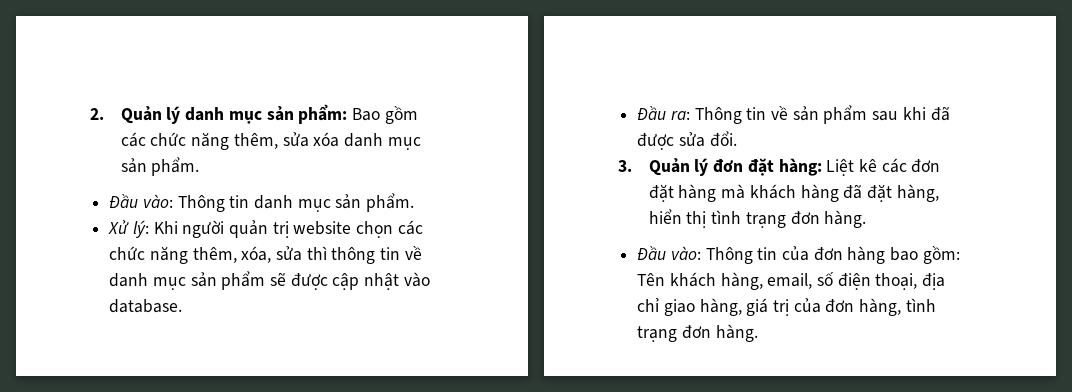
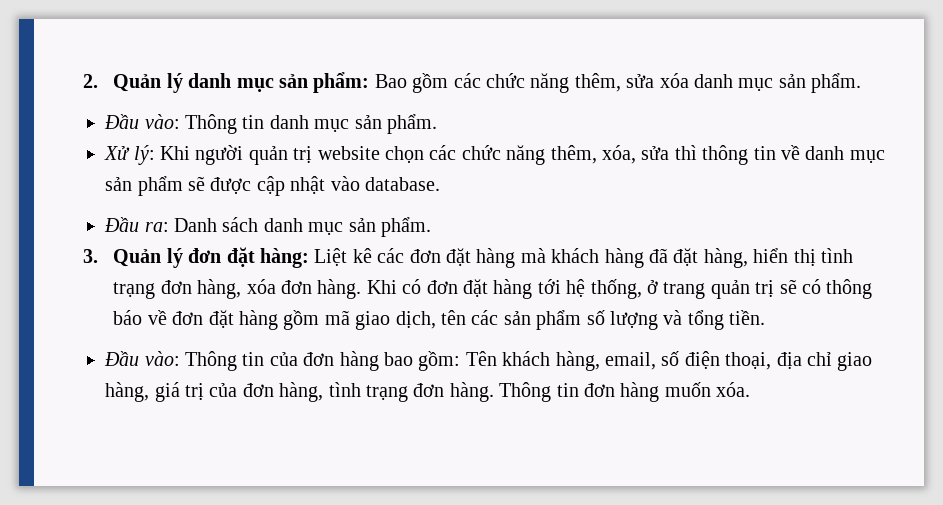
[694,105,950,124] [637,131,737,150] Thông tin về sản phẩm sau khi đã được sửa đổi. -> [174,217,432,237] Danh sách danh mục sản phẩm.
[824,210,867,228] hàng. -> [197,279,873,299] [113,310,766,330] hàng, xóa đơn hàng. Khi có đơn đặt hàng tới hệ thống, ở trang quản trị sẽ có thông báo về đơn đặt hàng gồm mã giao dịch, tên các sản phẩm số lượng và tổng tiền.
(758, 333) none -> [499,382,751,402] Thông tin đơn hàng muốn xóa.

